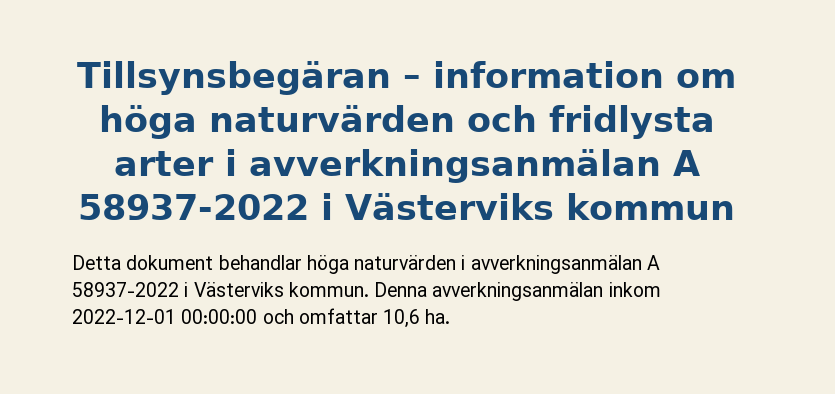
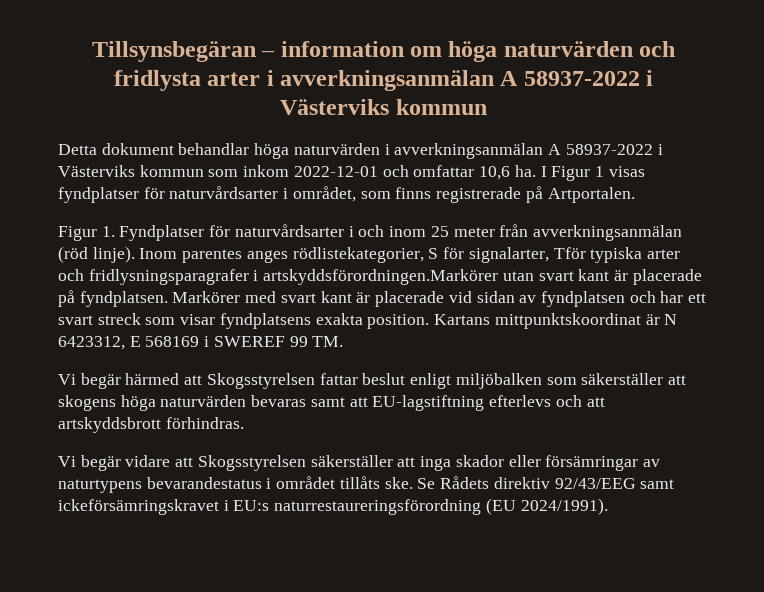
[288,282,604,301] kommun. Denna avverkningsanmälan -> [139,165,239,177] kommun som
[181,309,258,324] 00:00:00 -> (378, 171) none
(451, 316) none -> [540,166,645,181] [58,186,635,203] [58,224,682,241] [58,246,680,263] [58,269,702,285] [58,290,707,307] [58,313,678,329] [58,336,344,350] [58,373,686,389] [58,395,605,411] [58,417,244,433] [58,455,660,471] [58,476,675,493] [58,498,608,515] I Figur 1 visas fyndplatser för naturvårdsarter i området, som finns registrerade på Artportalen. // Figur 1. Fyndplatser för naturvårdsarter i och inom 25 meter från avverkningsanmälan (röd linje). Inom parentes anges rödlistekategorier, S för signalarter, Tför typiska arter och fridlysningsparagrafer i artskyddsförordningen.Markörer utan svart kant är placerade på fyndplatsen. Markörer med svart kant är placerade vid sidan av fyndplatsen och har ett svart streck som visar fyndplatsens exakta position. Kartans mittpunktskoordinat är N 6423312, E 568169 i SWEREF 99 TM. // Vi begär härmed att Skogsstyrelsen fattar beslut enligt miljöbalken som säkerställer att skogens höga naturvärden bevaras samt att EU-lagstiftning efterlevs och att artskyddsbrott förhindras. // Vi begär vidare att Skogsstyrelsen säkerställer att inga skador eller försämringar av naturtypens bevarandestatus i området tillåts ske. Se Rådets direktiv 92/43/EEG samt ickeförsämringskravet i EU:s naturrestaureringsförordning (EU 2024/1991).

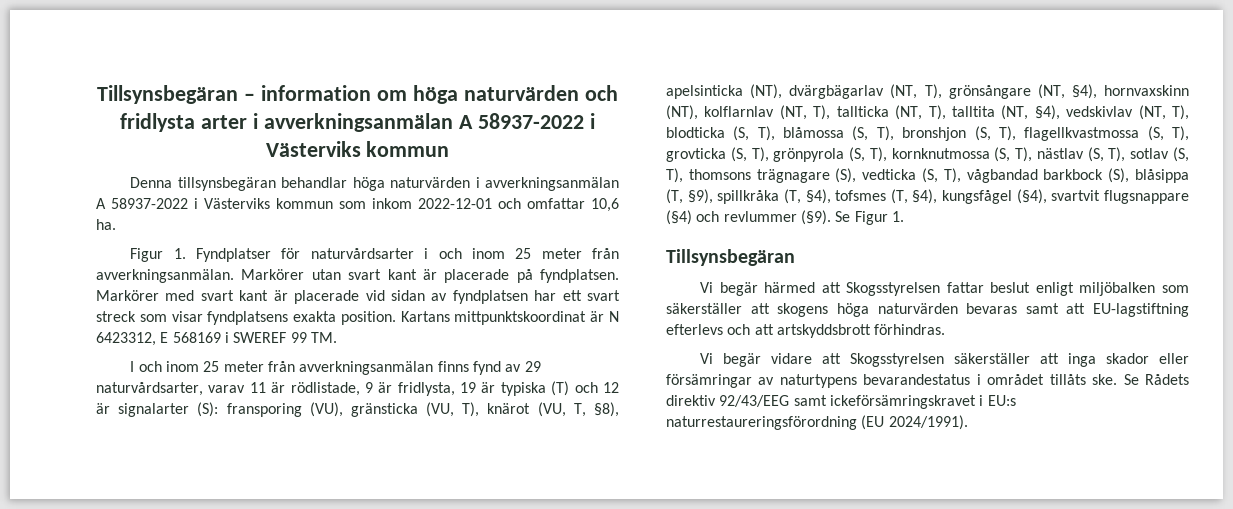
[58,143,174,155] Detta dokument -> [130,177,276,191] Denna tillsynsbegäran
[540,166,645,181] [58,186,635,203] I Figur 1 visas fyndplatser för naturvårdsarter i området, som finns registrerade på Artportalen. -> (116, 224) none
[532,225,682,241] [58,246,680,263] [58,269,499,285] avverkningsanmälan (röd linje). Inom parentes anges rödlistekategorier, S för signalarter, Tför typiska arter och fridlysningsparagrafer i artskyddsförordningen.Markörer -> [96,269,305,283] avverkningsanmälan. Markörer
[629,291,656,303] och -> (528, 297) none
(344, 341) none -> [130,361,541,375] [96,381,619,396] [96,402,619,417] [666,84,1189,99] [666,105,1189,120] [666,126,1189,141] [666,147,1189,162] [666,168,1189,183] [666,189,1189,204] [666,210,904,225] [666,249,795,266] // I och inom 25 meter från avverkningsanmälan finns fynd av 29 naturvårdsarter, varav 11 är rödlistade, 9 är fridlysta, 19 är typiska (T) och 12 är signalarter (S): fransporing (VU), gränsticka (VU, T), knärot (VU, T, §8), apelsinticka (NT), dvärgbägarlav (NT, T), grönsångare (NT, §4), hornvaxskinn (NT), kolflarnlav (NT, T), tallticka (NT, T), talltita (NT, §4), vedskivlav (NT, T), blodticka (S, T), blåmossa (S, T), bronshjon (S, T), flagellkvastmossa (S, T), grovticka (S, T), grönpyrola (S, T), kornknutmossa (S, T), nästlav (S, T), sotlav (S, T), thomsons trägnagare (S), vedticka (S, T), vågbandad barkbock (S), blåsippa (T, §9), spillkråka (T, §4), tofsmes (T, §4), kungsfågel (§4), svartvit flugsnappare (§4) och revlummer (§9). Se Figur 1. // Tillsynsbegäran

